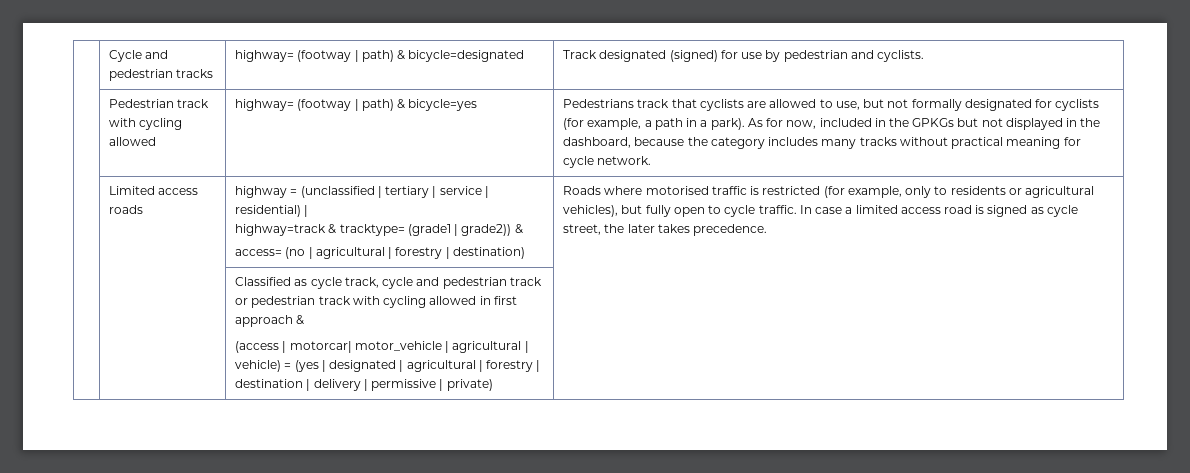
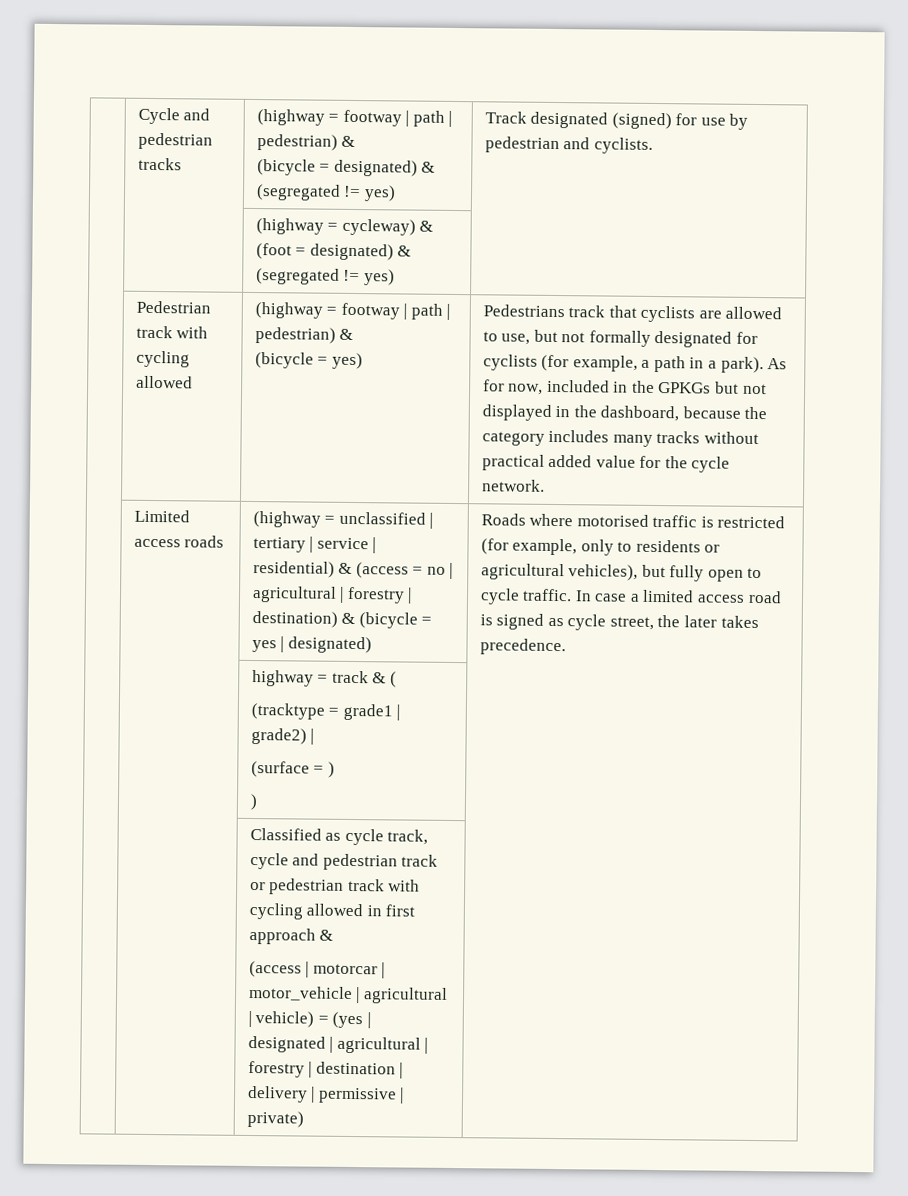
[235,50,525,62] highway= (footway | path) & bicycle=designated -> [256,109,453,127] [256,134,356,151] [256,159,436,177] [255,184,396,202] (highway = footway | path | pedestrian) & // (bicycle = designated) & (segregated != yes)
(925, 56) none -> [255,218,434,236] [255,243,412,261] [255,268,395,286] // | | (highway = cycleway) & (foot = designated) & (segregated != yes) |
[235,99,478,111] highway= (footway | path) & bicycle=yes -> [254,302,451,320] [254,327,354,344] [254,352,363,370] (highway = footway | path | pedestrian) & // (bicycle = yes)
[1006,137,1081,149] meaning for -> [548,454,688,469] added value for the
[235,186,375,198] highway = (unclassified -> [252,510,426,528] (highway = unclassified
[304,205,309,217] [235,224,523,236] [235,247,306,259] | // highway=track & tracktype= (grade1 | grade2)) & // access= (no -> [338,562,446,579] & (access = no
(525, 253) none -> [341,612,433,629] [251,636,372,654] & (bicycle = yes | designated)
(768, 230) none -> [251,669,397,688] [250,702,401,721] [250,727,315,745] [250,760,335,778] [249,793,258,811] // | | highway = track & ( // (tracktype = grade1 | grade2) | // (surface = ) // ) |
[289,341,352,353] motorcar| -> [312,962,386,979] motorcar |

